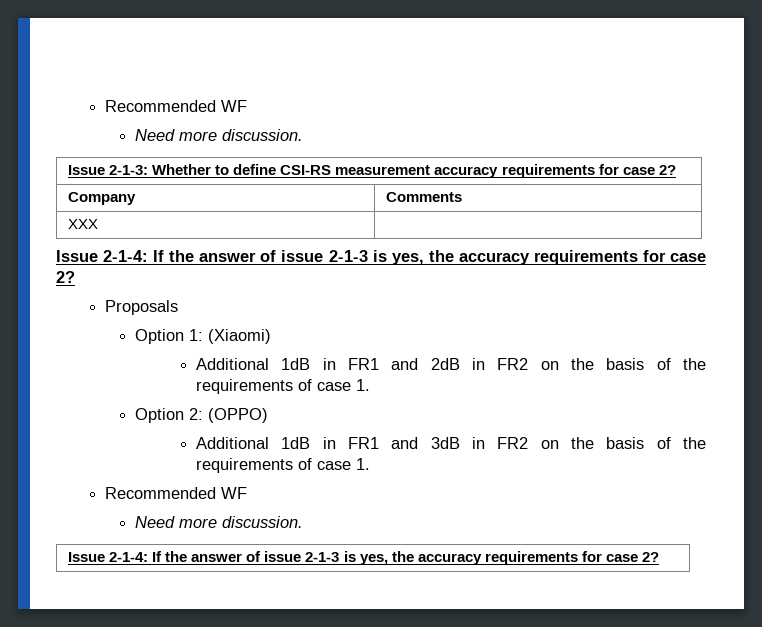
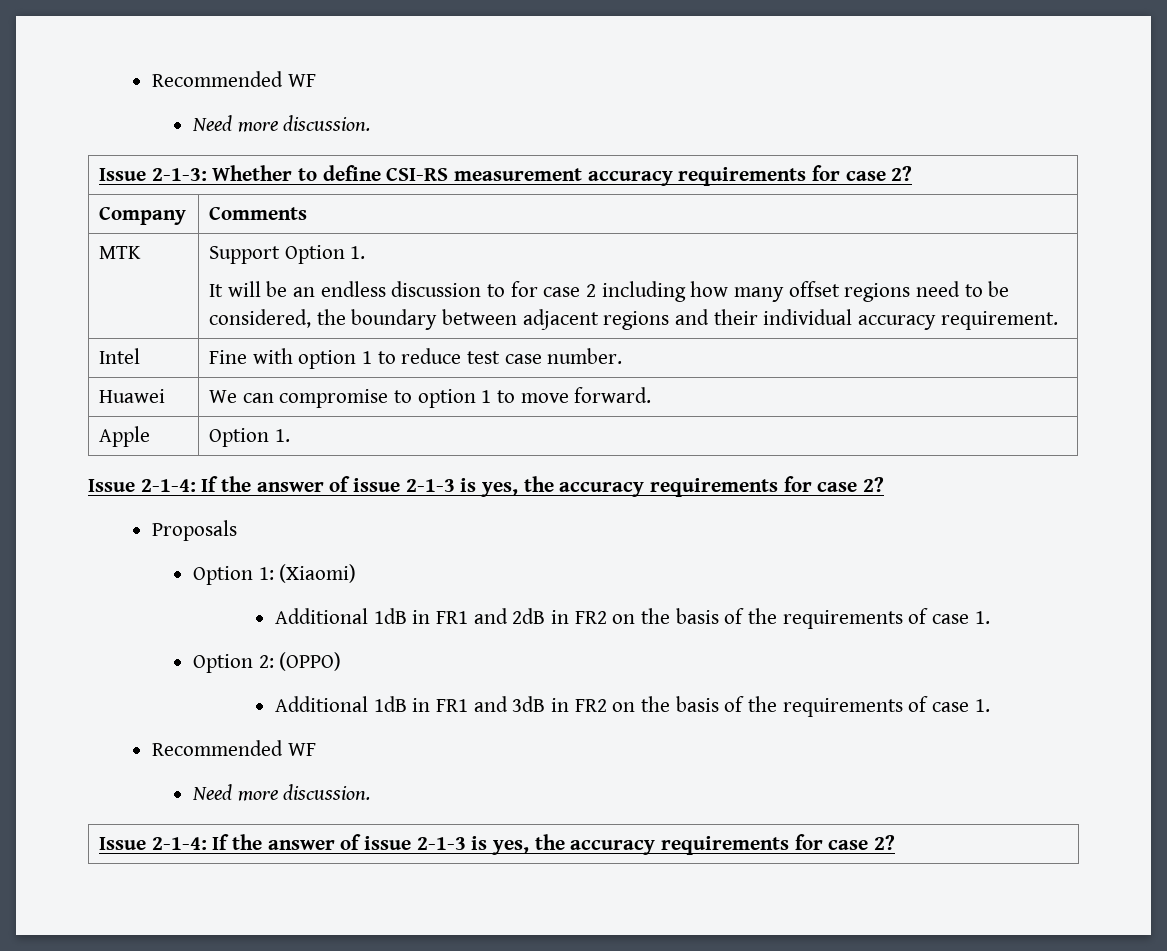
[68,219,99,229] XXX | -> [99,246,142,259] [209,245,366,264] [209,281,1010,302] [209,309,1058,330] [99,348,141,364] [209,348,623,369] [99,389,166,403] [209,387,652,408] [99,426,151,447] [209,428,290,447] MTK | Support Option 1. // It will be an endless discussion to for case 2 including how many offset regions need to be considered, the boundary between adjacent regions and their individual accuracy requirement. // Intel | Fine with option 1 to reduce test case number. // Huawei | We can compromise to option 1 to move forward. // Apple | Option 1.

